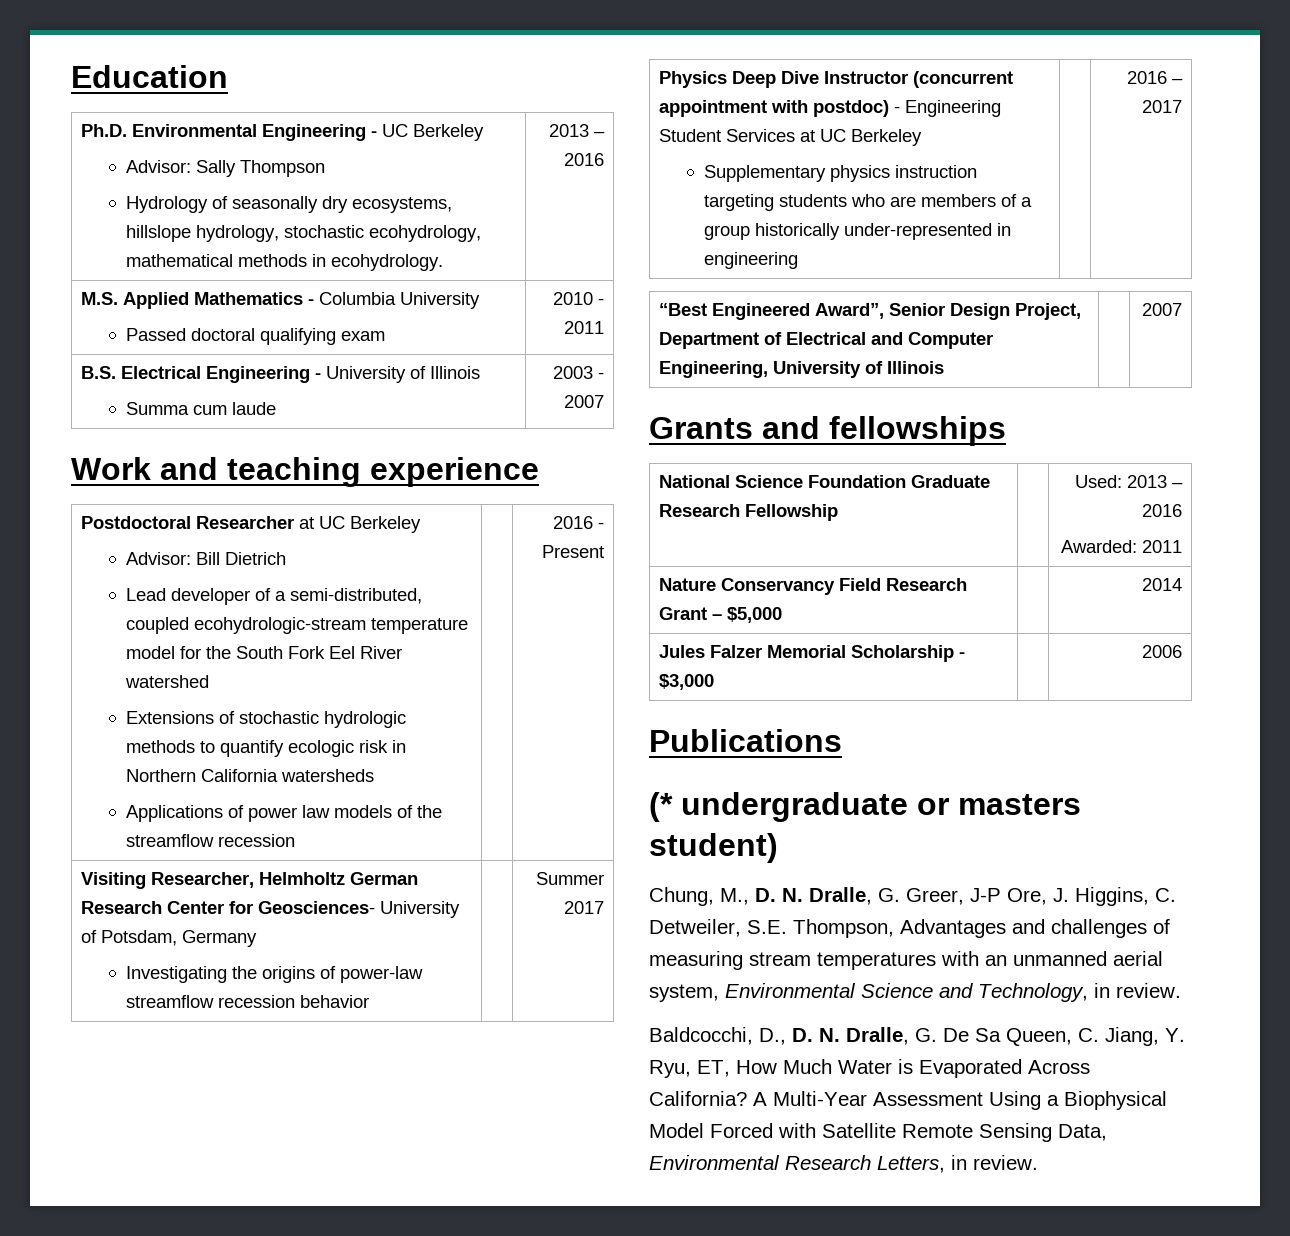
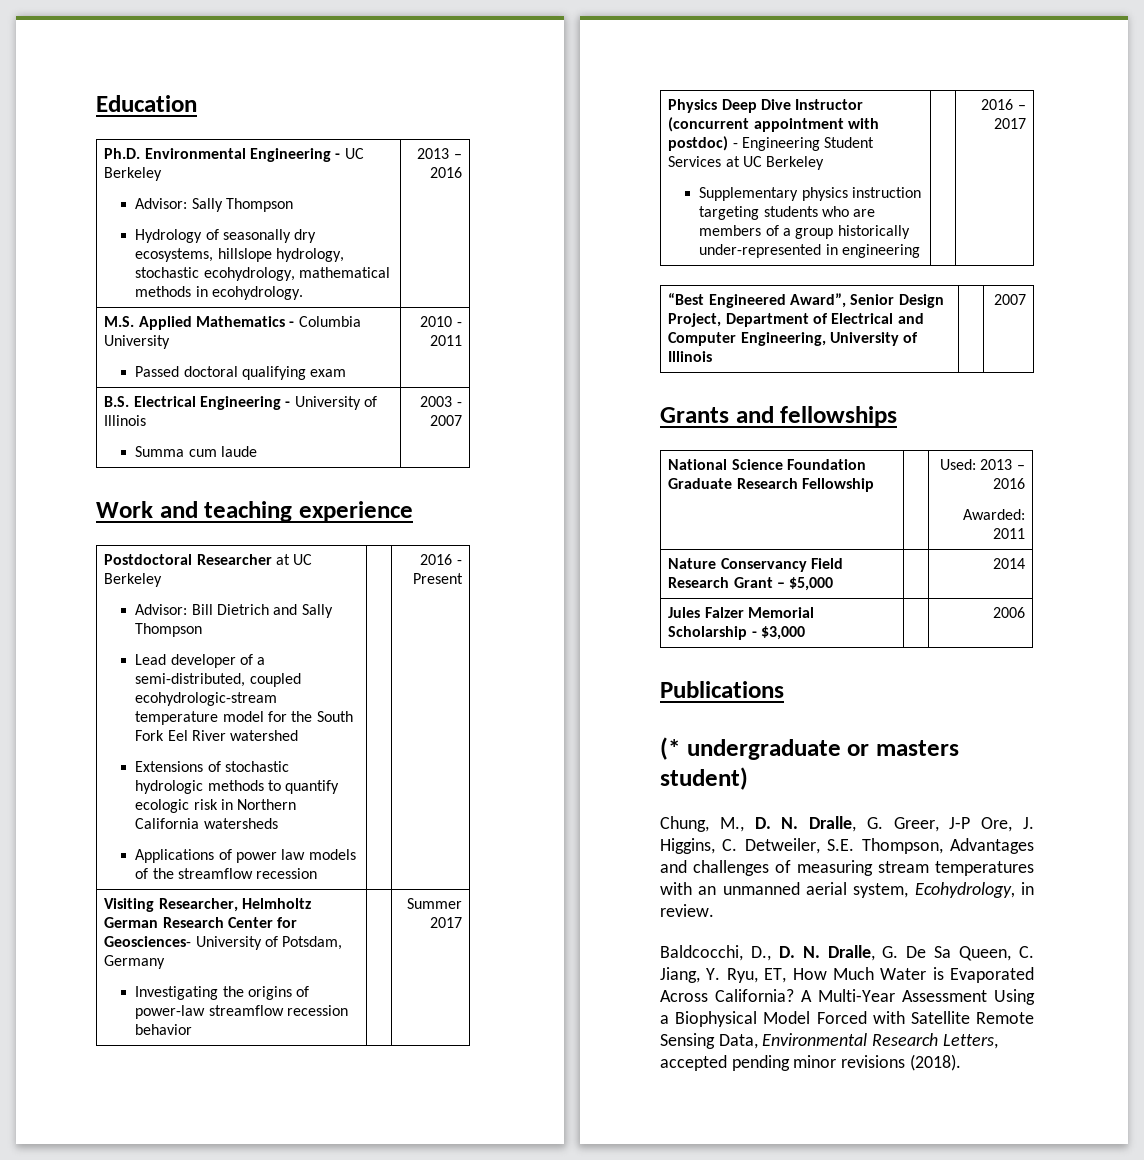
(287, 558) none -> [273,604,333,618] [135,623,203,637] and Sally Thompson
[725,983,1088,1002] Environmental Science and Technology, -> [914,882,1015,898] Ecohydrology,
[951,1155,1038,1170] in review. -> [660,1054,961,1071] accepted pending minor revisions (2018).

